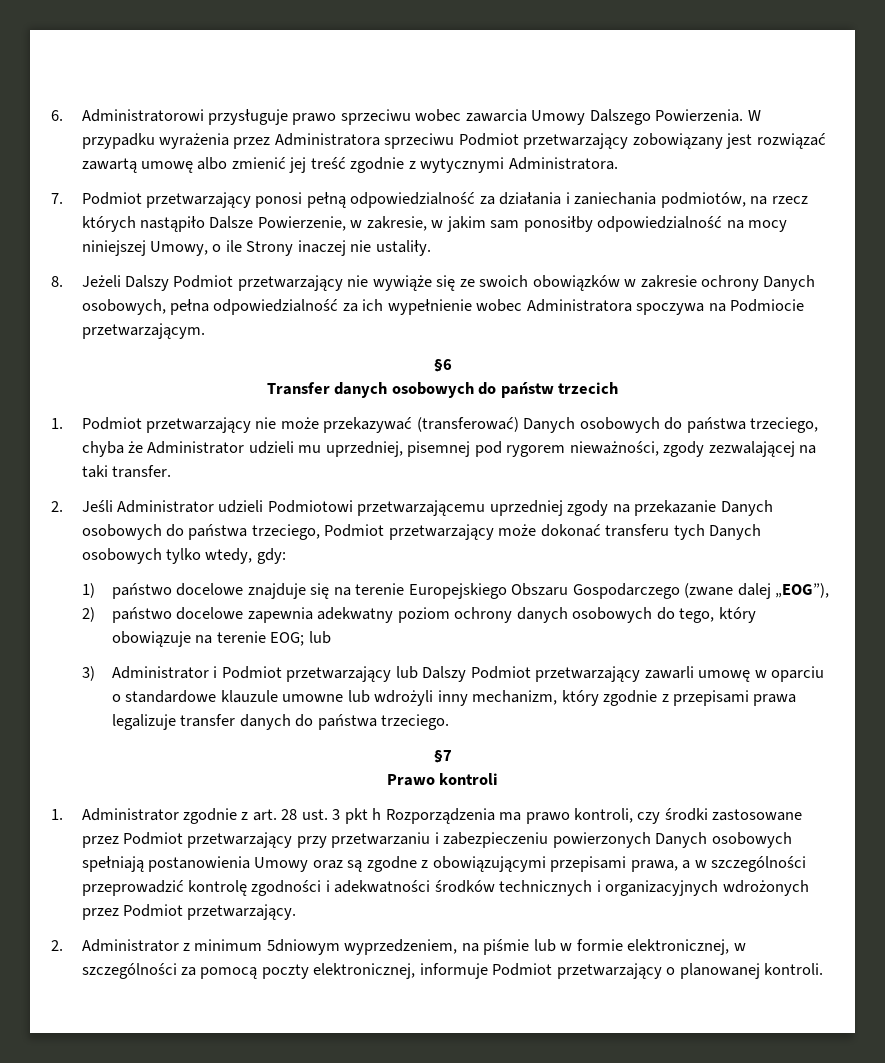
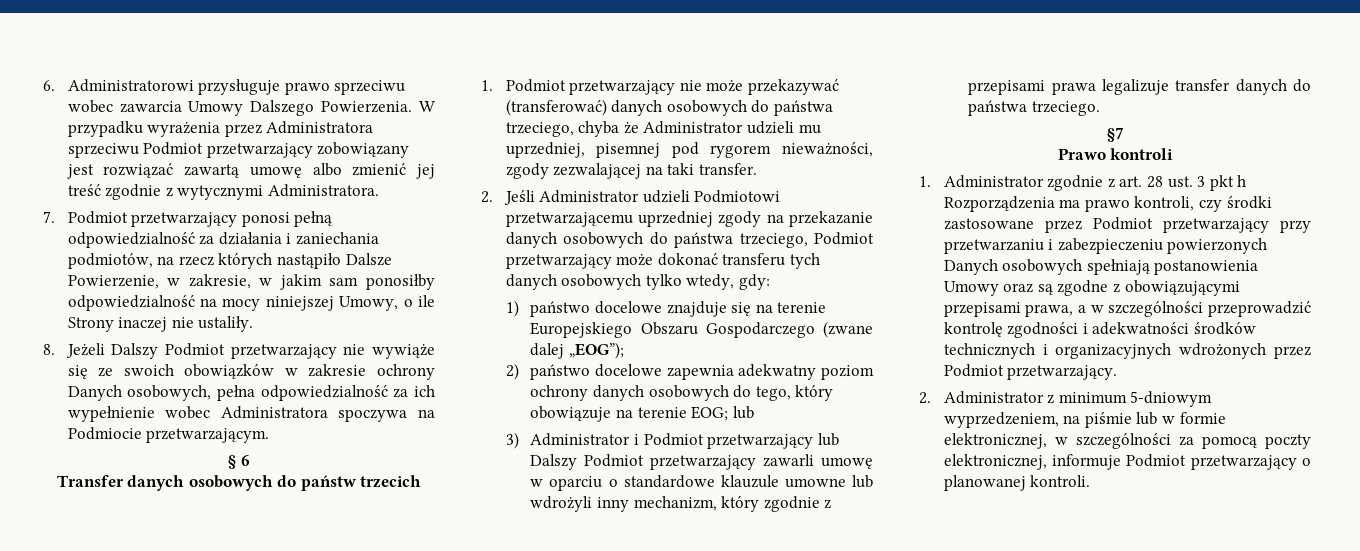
[433,359,452,372] §6 -> [228,455,250,469] § 6
[523,417,576,433] Danych -> [611,100,663,116] danych
[720,500,773,516] Danych -> [505,232,557,248] danych
[709,524,762,540] Danych -> [505,274,557,290] danych
[775,583,830,598] „EOG”), -> [568,342,624,359] „EOG”);
[266,939,340,955] 5dniowym -> [1130,391,1213,407] 5-dniowym

